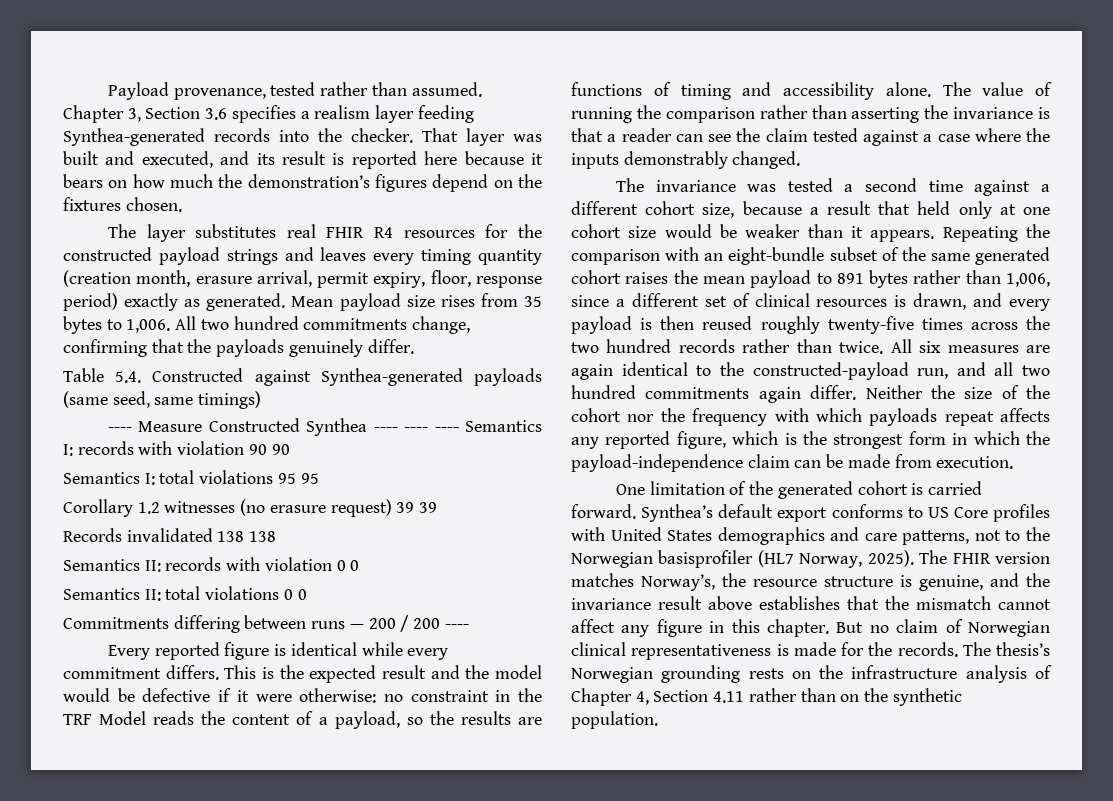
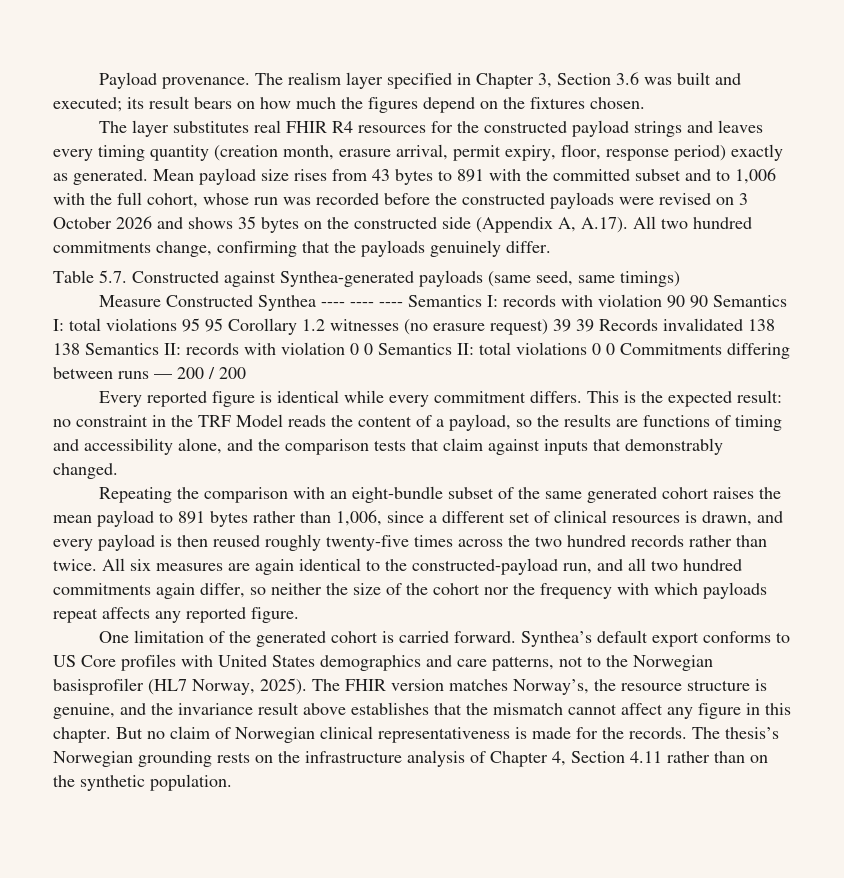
[173,82,482,100] [63,105,474,123] [63,128,542,146] [63,151,543,169] provenance, tested rather than assumed. Chapter 3, Section 3.6 specifies a realism layer feeding Synthea-generated records into the checker. That layer was built and executed, and its result is reported here because it -> [161,72,741,89] [53,96,190,112] provenance. The realism layer specified in Chapter 3, Section 3.6 was built and executed; its result
[247,174,370,188] demonstration’s -> (363, 103) none
[523,296,542,307] [63,316,171,334] 35 bytes to 1,006. -> [372,168,776,185] [53,192,748,209] [53,216,628,233] 43 bytes to 891 with the committed subset and to 1,006 with the full cohort, whose run was recorded before the constructed payloads were revised on 3 October 2026 and shows 35 bytes on the constructed side (Appendix A, A.17).
[115,371,142,383] 5.4. -> [99,270,127,283] 5.7.
[107,427,132,432] ---- -> (680, 279) none
(290, 449) // -> (708, 301) none
(319, 478) // -> (223, 325) none
(438, 507) // -> (594, 325) none
(277, 536) // -> (80, 349) none
(360, 565) // -> (373, 349) none
(307, 594) // -> (615, 349) none
[444,624,469,629] ---- -> (246, 373) none
[382,665,542,679] [63,688,377,703] result and the model would be defective if it were otherwise: -> [736,390,782,403] result:
[885,82,1052,97] [571,105,1050,123] [571,128,1050,146] [571,151,801,169] [615,178,1050,196] [571,201,1050,219] [571,224,935,242] alone. The value of running the comparison rather than asserting the invariance is that a reader can see the claim tested against a case where the inputs demonstrably changed. // The invariance was tested a second time against a different cohort size, because a result that held only at one cohort size would be weaker than it appears. -> [178,438,723,455] [53,463,118,479] alone, and the comparison tests that claim against inputs that demonstrably changed. //
[810,385,923,400] differ. Neither -> [200,583,322,598] differ, so neither
[676,431,1050,449] [571,454,1014,472] figure, which is the strongest form in which the payload-independence claim can be made from execution. -> [251,607,299,623] figure.

